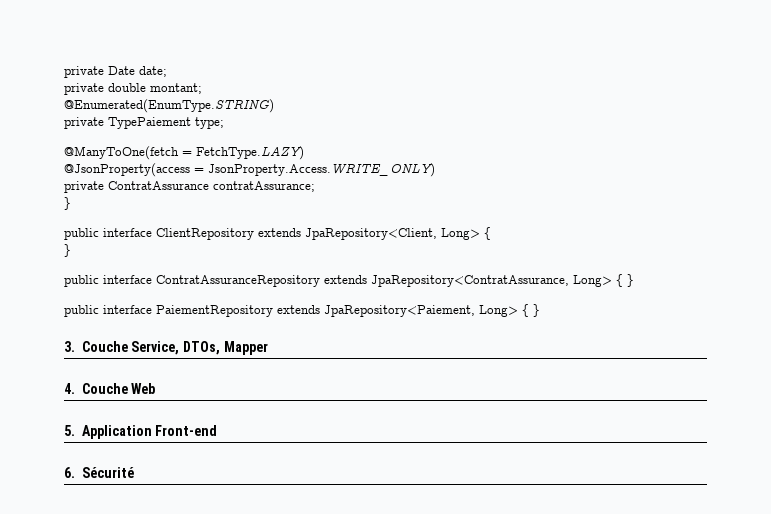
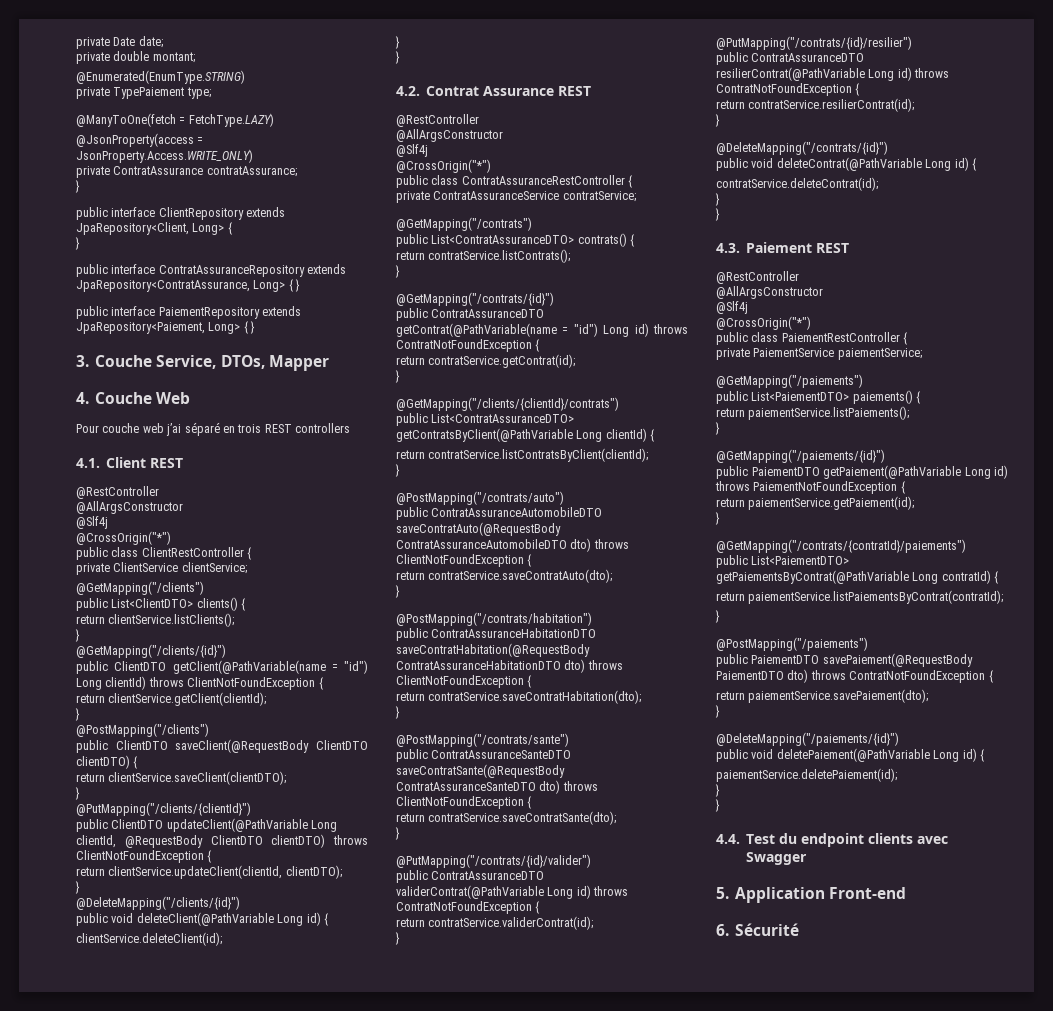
(156, 388) none -> [76,422,350,436] [76,457,184,468] [76,486,159,499] [76,501,183,514] [76,516,108,529] [76,531,171,545] [76,547,252,560] [76,562,247,575] [76,581,204,595] [76,597,246,611] [76,613,235,627] [75,629,80,642] [76,644,226,658] [76,660,368,674] [76,676,323,690] [76,692,267,706] [75,708,80,721] [76,723,209,737] [76,739,368,753] [76,755,138,769] [76,771,287,785] [75,787,80,800] [76,802,251,816] [76,818,338,832] [76,834,368,848] [76,850,212,863] [76,865,342,879] [75,881,80,894] [76,896,240,910] [76,912,328,926] [76,932,222,946] [395,36,400,49] [395,51,400,64] [396,86,592,96] [396,114,479,127] [396,129,503,142] [396,144,428,157] [396,159,491,173] [396,175,633,188] [396,191,636,203] [396,217,532,231] [396,233,635,247] [396,249,571,263] [395,265,400,278] [396,292,554,306] [396,308,545,321] [396,323,688,337] [396,339,540,352] [396,354,576,368] [395,370,400,383] [396,397,619,411] [396,413,575,426] [396,428,655,442] [396,448,649,462] [395,464,400,477] [396,491,564,505] [396,507,603,520] [396,522,561,536] [396,538,629,552] [396,554,532,567] [396,569,613,583] [395,585,400,598] [396,612,592,626] [396,628,597,641] [396,643,590,657] [396,659,623,673] [396,675,532,688] [396,690,642,704] [395,706,400,719] [396,733,569,747] [396,749,572,762] [396,764,565,778] [396,780,598,794] [396,796,532,809] [396,811,617,825] [395,827,400,840] [396,854,591,868] [396,870,545,883] [396,885,629,899] [396,901,540,914] [396,916,594,930] [395,932,400,945] [716,36,912,50] [716,52,865,65] [716,67,950,81] [716,83,860,96] [716,98,915,112] [715,114,720,127] [716,141,888,155] [716,157,976,171] [716,177,878,191] [715,193,720,206] [715,208,720,221] [716,242,850,253] [716,271,799,284] [716,286,823,299] [716,301,748,314] [716,316,811,330] [716,332,908,345] [716,348,922,360] [716,374,863,388] [716,390,921,404] [716,406,910,420] [715,422,720,435] [716,449,885,463] [716,465,1008,479] [715,481,905,494] [716,496,915,510] [715,512,720,525] [716,539,966,553] [716,555,850,568] [716,570,999,584] [716,590,1004,604] [715,610,720,623] [716,637,868,651] [716,653,973,667] [716,669,993,683] [716,689,929,703] [715,705,720,718] [716,732,899,746] [716,748,984,762] [716,768,897,782] [715,784,720,797] [715,799,720,812] [716,833,949,847] [746,852,808,865] // Pour couche web j’ai séparé en trois REST controllers // 4.1. Client REST // @RestController // @AllArgsConstructor // @Slf4j // @CrossOrigin("*") // public class ClientRestController { // private ClientService clientService; // @GetMapping("/clients") // public List<ClientDTO> clients() { // return clientService.listClients(); // } // @GetMapping("/clients/{id}") // public ClientDTO getClient(@PathVariable(name = "id") Long clientId) throws ClientNotFoundException { // return clientService.getClient(clientId); // } // @PostMapping("/clients") // public ClientDTO saveClient(@RequestBody ClientDTO clientDTO) { // return clientService.saveClient(clientDTO); // } // @PutMapping("/clients/{clientId}") // public ClientDTO updateClient(@PathVariable Long clientId, @RequestBody ClientDTO clientDTO) throws ClientNotFoundException { // return clientService.updateClient(clientId, clientDTO); // } // @DeleteMapping("/clients/{id}") // public void deleteClient(@PathVariable Long id) { // clientService.deleteClient(id); // } // } // 4.2. Contrat Assurance REST // @RestController // @AllArgsConstructor // @Slf4j // @CrossOrigin("*") // public class ContratAssuranceRestController { // private ContratAssuranceService contratService; // @GetMapping("/contrats") // public List<ContratAssuranceDTO> contrats() { // return contratService.listContrats(); // } // @GetMapping("/contrats/{id}") // public ContratAssuranceDTO getContrat(@PathVariable(name = "id") Long id) throws ContratNotFoundException { // return contratService.getContrat(id); // } // @GetMapping("/clients/{clientId}/contrats") // public List<ContratAssuranceDTO> getContratsByClient(@PathVariable Long clientId) { // return contratService.listContratsByClient(clientId); // } // @PostMapping("/contrats/auto") // public ContratAssuranceAutomobileDTO saveContratAuto(@RequestBody ContratAssuranceAutomobileDTO dto) throws ClientNotFoundException { // return contratService.saveContratAuto(dto); // } // @PostMapping("/contrats/habitation") // public ContratAssuranceHabitationDTO saveContratHabitation(@RequestBody ContratAssuranceHabitationDTO dto) throws ClientNotFoundException { // return contratService.saveContratHabitation(dto); // } // @PostMapping("/contrats/sante") // public ContratAssuranceSanteDTO saveContratSante(@RequestBody ContratAssuranceSanteDTO dto) throws ClientNotFoundException { // return contratService.saveContratSante(dto); // } // @PutMapping("/contrats/{id}/valider") // public ContratAssuranceDTO validerContrat(@PathVariable Long id) throws ContratNotFoundException { // return contratService.validerContrat(id); // } // @PutMapping("/contrats/{id}/resilier") // public ContratAssuranceDTO resilierContrat(@PathVariable Long id) throws ContratNotFoundException { // return contratService.resilierContrat(id); // } // @DeleteMapping("/contrats/{id}") // public void deleteContrat(@PathVariable Long id) { // contratService.deleteContrat(id); // } // } // 4.3. Paiement REST // @RestController // @AllArgsConstructor // @Slf4j // @CrossOrigin("*") // public class PaiementRestController { // private PaiementService paiementService; // @GetMapping("/paiements") // public List<PaiementDTO> paiements() { // return paiementService.listPaiements(); // } // @GetMapping("/paiements/{id}") // public PaiementDTO getPaiement(@PathVariable Long id) throws PaiementNotFoundException { // return paiementService.getPaiement(id); // } // @GetMapping("/contrats/{contratId}/paiements") // public List<PaiementDTO> getPaiementsByContrat(@PathVariable Long contratId) { // return paiementService.listPaiementsByContrat(contratId); // } // @PostMapping("/paiements") // public PaiementDTO savePaiement(@RequestBody PaiementDTO dto) throws ContratNotFoundException { // return paiementService.savePaiement(dto); // } // @DeleteMapping("/paiements/{id}") // public void deletePaiement(@PathVariable Long id) { // paiementService.deletePaiement(id); // } // } // 4.4. Test du endpoint clients avec Swagger

